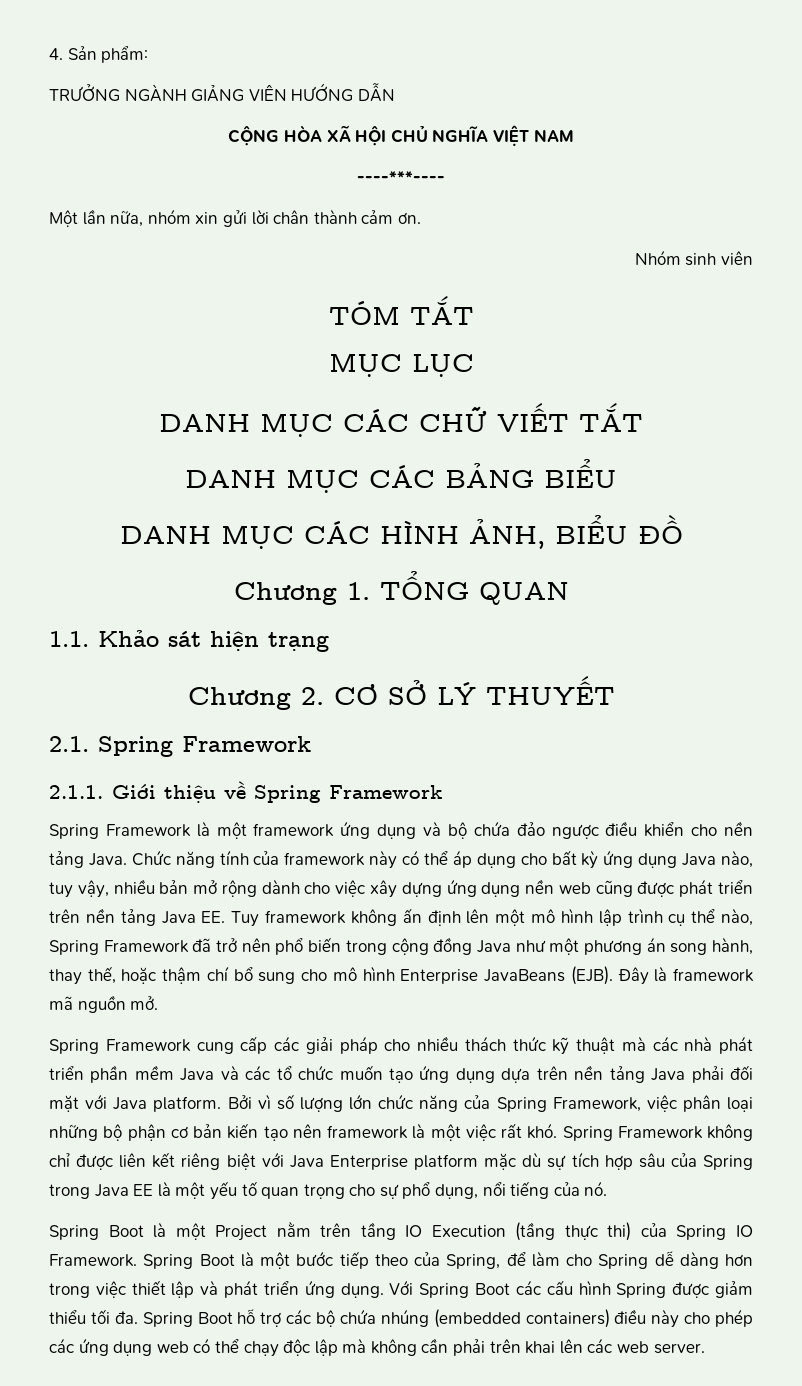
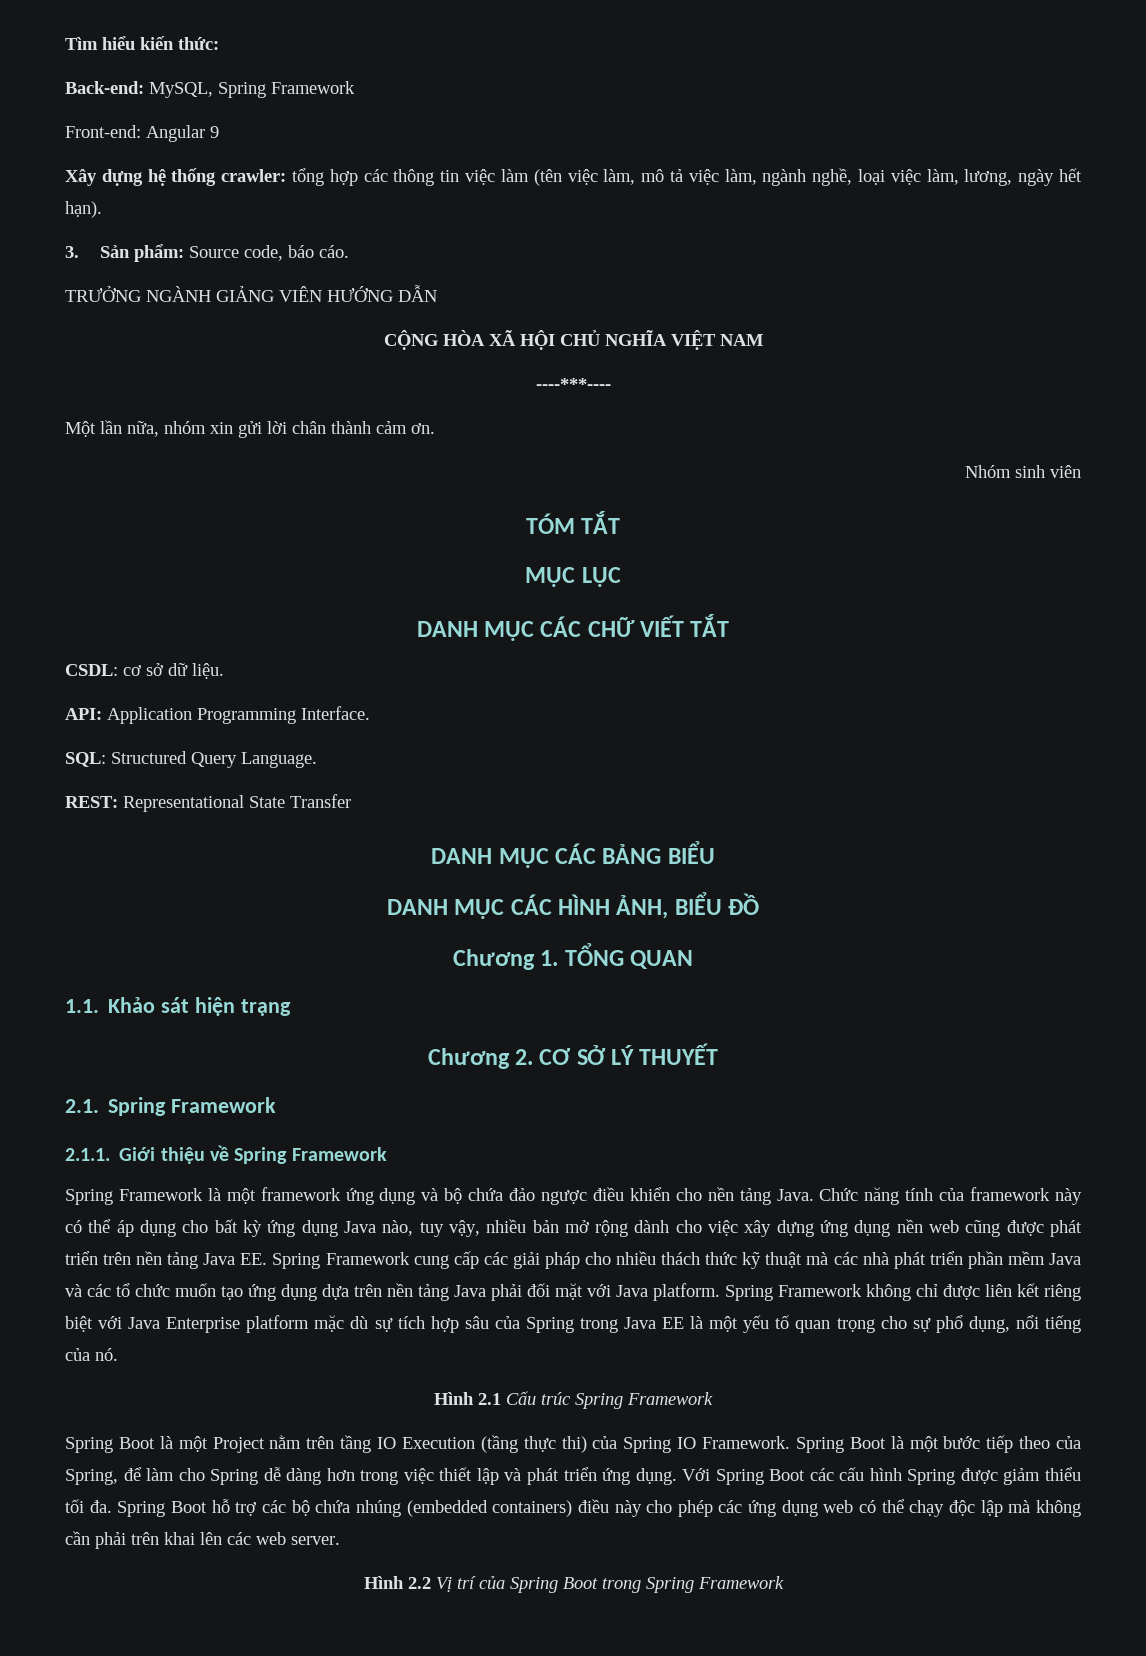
[49,46,149,63] 4. Sản phẩm: -> [65,36,219,50] [65,81,355,98] [65,125,219,142] [65,168,1082,186] [65,201,102,218] [65,244,350,262] Tìm hiểu kiến thức: // Back-end: MySQL, Spring Framework // Front-end: Angular 9 // Xây dựng hệ thống crawler: tổng hợp các thông tin việc làm (tên việc làm, mô tả việc làm, ngành nghề, loại việc làm, lương, ngày hết hạn). // 3. Sản phẩm: Source code, báo cáo.
(643, 417) none -> [65,663,224,679] [65,706,370,724] [65,751,317,768] [65,794,351,812] // CSDL: cơ sở dữ liệu. // API: Application Programming Interface. // SQL: Structured Query Language. // REST: Representational State Transfer
[231,908,754,927] [49,937,753,955] [49,966,754,985] [49,995,159,1013] Tuy framework không ấn định lên một mô hình lập trình cụ thể nào, Spring Framework đã trở nên phổ biến trong cộng đồng Java như một phương án song hành, thay thế, hoặc thậm chí bổ sung cho mô hình Enterprise JavaBeans (EJB). Đây là framework mã nguồn mở. // -> (268, 1259) none
[227,1094,753,1112] [49,1123,558,1141] Bởi vì số lượng lớn chức năng của Spring Framework, việc phân loại những bộ phận cơ bản kiến tạo nên framework là một việc rất khó. -> (720, 1292) none
(608, 1188) none -> [434,1391,713,1409] // Hình 2.1 Cấu trúc Spring Framework
(705, 1348) none -> [363,1576,784,1593] // Hình 2.2 Vị trí của Spring Boot trong Spring Framework

